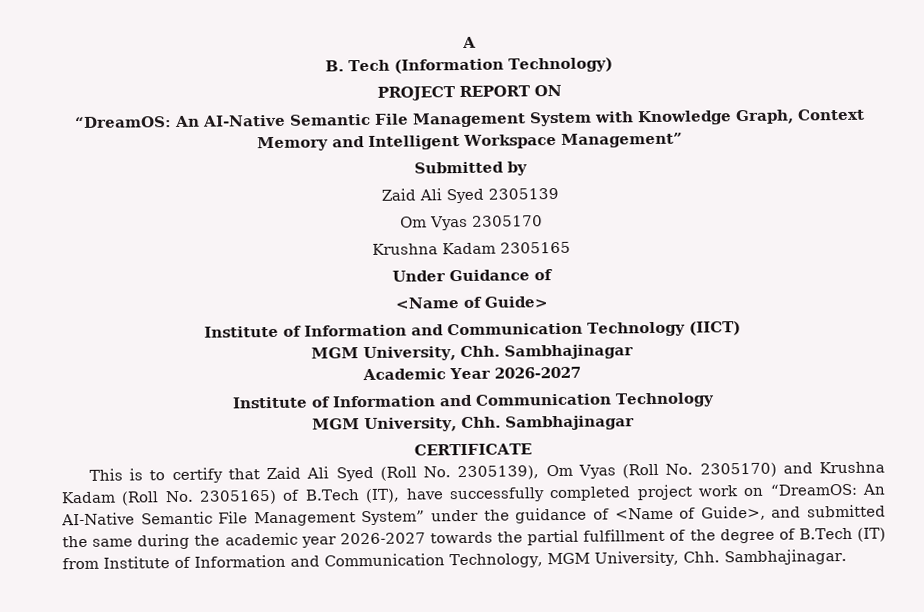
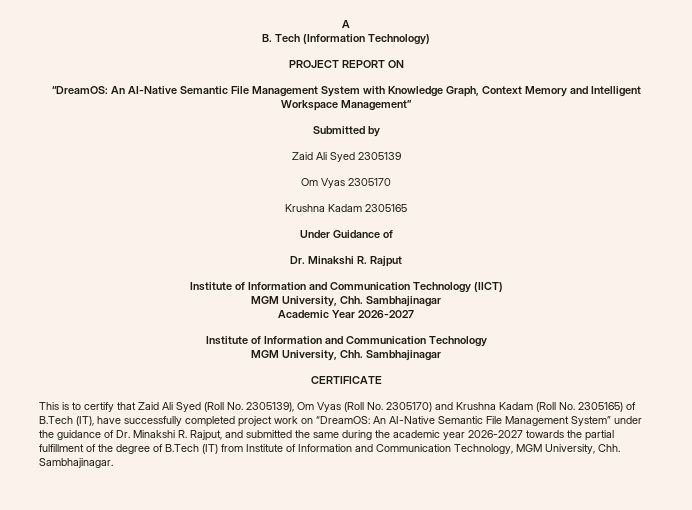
[394,296,549,309] <Name of Guide> -> [290,256,402,267] Dr. Minakshi R. Rajput
[614,505,766,521] <Name of Guide>, -> [116,430,222,441] Dr. Minakshi R. Rajput,

